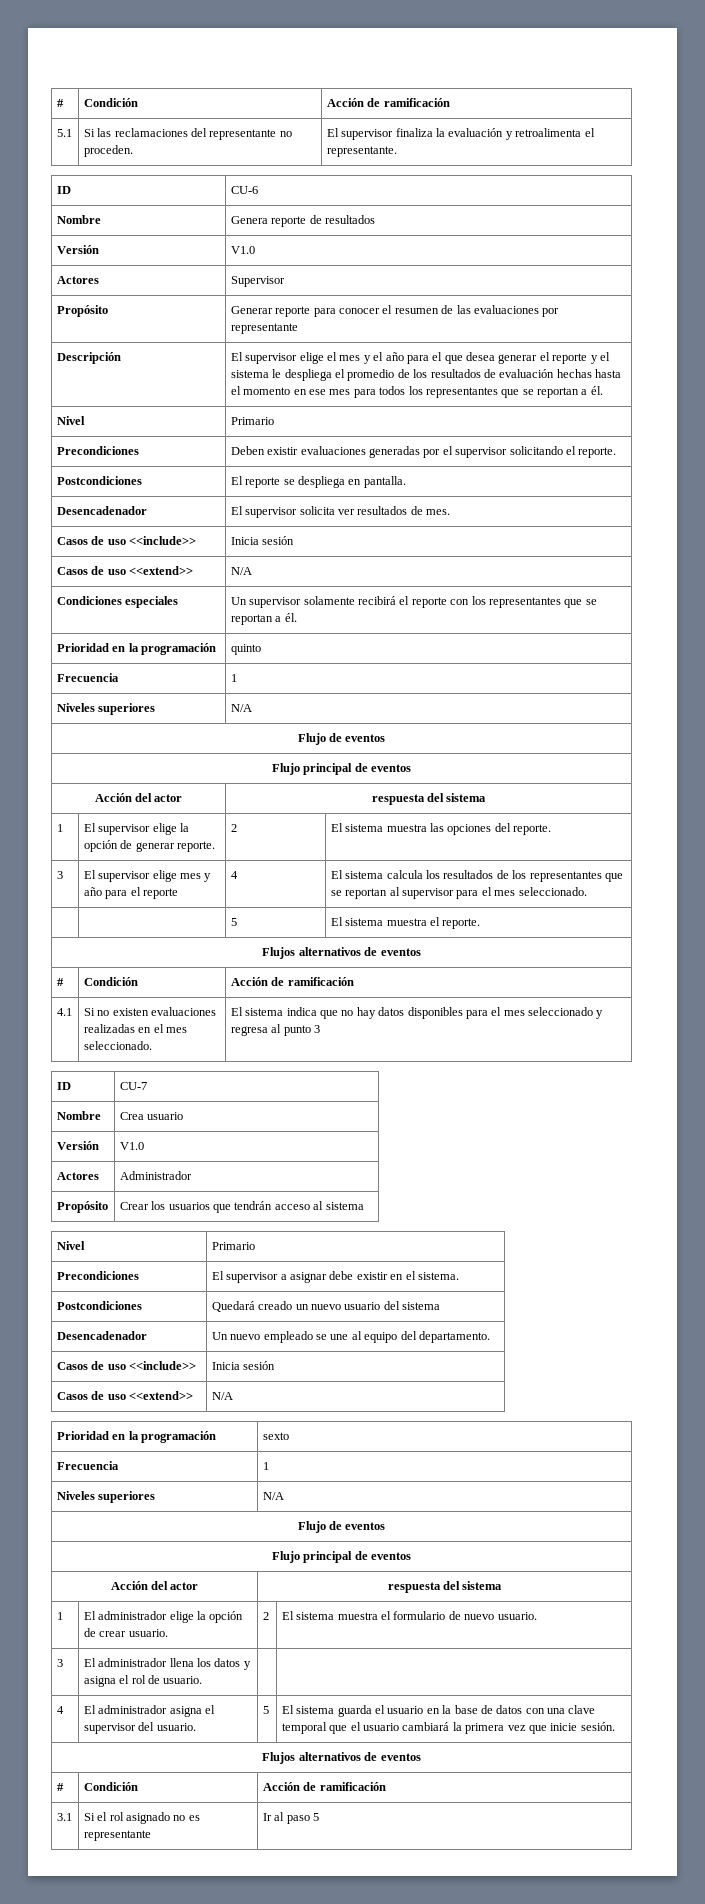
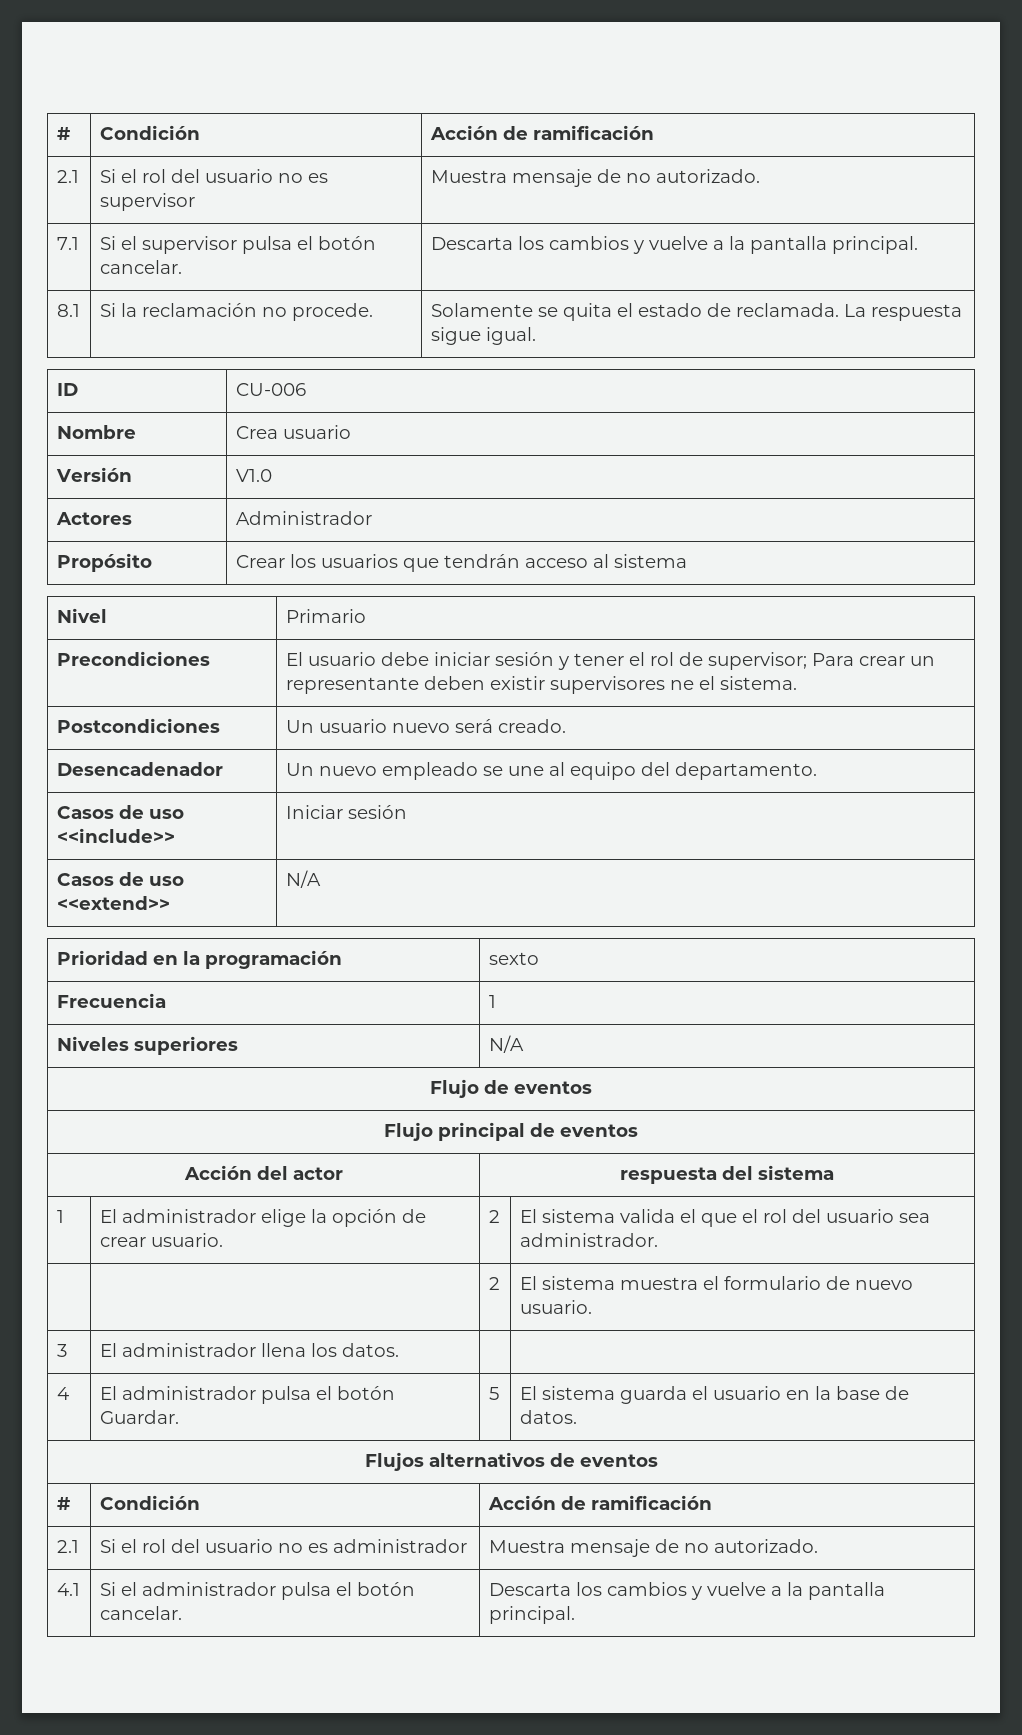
[56,99,64,107] [83,98,138,107] [326,98,450,107] [56,129,72,137] [83,128,292,140] [83,145,133,157] [326,128,595,140] [326,146,397,157] [56,186,71,194] [230,186,258,194] [56,215,101,224] [230,215,376,227] [56,245,99,254] [230,246,255,254] [56,276,99,284] [230,276,285,287] [56,305,108,317] [230,305,560,317] [230,323,298,334] [56,352,121,364] [230,352,610,364] [230,369,622,381] [230,386,603,398] [56,416,85,425] [230,417,274,425] [56,446,139,455] [230,446,617,458] [56,476,142,485] [230,476,406,488] [56,506,147,515] [230,506,451,518] [56,536,197,545] [230,536,295,545] [56,566,194,575] [230,567,252,575] [56,596,179,608] [230,596,597,608] [230,613,297,625] [56,643,217,655] [230,644,261,655] [56,673,119,682] [230,674,237,682] [56,703,156,715] [230,704,252,712] [297,733,386,745] [271,763,412,775] [94,793,183,802] [371,793,487,805] [56,824,63,832] [83,823,190,835] [83,840,216,852] [230,824,237,832] [330,823,552,835] [56,871,63,879] [83,870,212,882] [83,887,179,899] [230,871,238,879] [330,870,623,882] [330,887,587,899] [230,918,237,926] [330,917,481,929] [262,947,421,959] [56,978,64,986] [83,977,138,986] [230,977,354,986] [56,1008,72,1016] [83,1007,217,1016] [83,1024,188,1033] [83,1041,152,1050] [230,1007,604,1019] [230,1024,321,1036] [56,1082,71,1090] [119,1082,147,1090] # | Condición | Acción de ramificación // 5.1 | Si las reclamaciones del representante no proceden. | El supervisor finaliza la evaluación y retroalimenta el representante. // ID | CU-6 // Nombre | Genera reporte de resultados // Versión | V1.0 // Actores | Supervisor // Propósito | Generar reporte para conocer el resumen de las evaluaciones por representante // Descripción | El supervisor elige el mes y el año para el que desea generar el reporte y el sistema le despliega el promedio de los resultados de evaluación hechas hasta el momento en ese mes para todos los representantes que se reportan a él. // Nivel | Primario // Precondiciones | Deben existir evaluaciones generadas por el supervisor solicitando el reporte. // Postcondiciones | El reporte se despliega en pantalla. // Desencadenador | El supervisor solicita ver resultados de mes. // Casos de uso <<include>> | Inicia sesión // Casos de uso <<extend>> | N/A // Condiciones especiales | Un supervisor solamente recibirá el reporte con los representantes que se reportan a él. // Prioridad en la programación | quinto // Frecuencia | 1 // Niveles superiores | N/A // Flujo de eventos // Flujo principal de eventos // Acción del actor | respuesta del sistema // 1 | El supervisor elige la opción de generar reporte. | 2 | El sistema muestra las opciones del reporte. // 3 | El supervisor elige mes y año para el reporte | 4 | El sistema calcula los resultados de los representantes que se reportan al supervisor para el mes seleccionado. // | | 5 | El sistema muestra el reporte. // Flujos alternativos de eventos // # | Condición | Acción de ramificación // 4.1 | Si no existen evaluaciones realizadas en el mes seleccionado. | El sistema indica que no hay datos disponibles para el mes seleccionado y regresa al punto 3 // ID | CU-7 -> [56,127,70,140] [99,125,200,140] [429,125,654,140] [56,170,79,183] [99,169,328,183] [99,193,195,211] [430,169,760,187] [56,237,79,250] [99,236,376,254] [99,260,182,274] [430,236,918,254] [56,304,80,317] [99,303,373,321] [430,303,962,321] [430,327,536,345] [56,383,78,396] [235,383,306,396] # | Condición | Acción de ramificación // 2.1 | Si el rol del usuario no es supervisor | Muestra mensaje de no autorizado. // 7.1 | Si el supervisor pulsa el botón cancelar. | Descarta los cambios y vuelve a la pantalla principal. // 8.1 | Si la reclamación no procede. | Solamente se quita el estado de reclamada. La respuesta sigue igual. // ID | CU-006
[226,1271,459,1283] [56,1301,142,1310] [211,1301,441,1312] supervisor a asignar debe existir en el sistema. // Postcondiciones | Quedará creado un nuevo usuario del sistema -> [307,652,935,670] [285,676,797,694] [56,718,220,733] [285,719,566,733] usuario debe iniciar sesión y tener el rol de supervisor; Para crear un representante deben existir supervisores ne el sistema. // Postcondiciones | Un usuario nuevo será creado.
[211,1362,240,1370] Inicia -> [285,805,343,819] Iniciar
(269, 1616) none -> [519,1209,930,1227] [519,1233,658,1247] [488,1277,500,1290] | El sistema valida el que el rol del usuario sea administrador. // | | 2
[214,1658,251,1670] [83,1675,203,1687] [56,1706,64,1714] [83,1705,216,1717] [83,1722,196,1734] datos y asigna el rol de usuario. | | // 4 | El administrador asigna el supervisor del usuario. -> [341,1343,399,1357] [56,1387,69,1400] [99,1386,395,1404] [99,1410,179,1424] datos. | | // 4 | El administrador pulsa el botón Guardar.
[496,1705,596,1714] [281,1722,615,1734] [262,1752,421,1764] [56,1783,64,1791] [83,1782,138,1791] [262,1782,386,1791] [56,1813,72,1821] [83,1812,200,1824] [83,1830,151,1841] [262,1812,320,1824] datos con una clave temporal que el usuario cambiará la primera vez que inicie sesión. // Flujos alternativos de eventos // # | Condición | Acción de ramificación // 3.1 | Si el rol asignado no es representante | Ir al paso 5 -> [519,1410,577,1424] [364,1452,658,1471] [56,1497,70,1510] [99,1495,200,1510] [487,1495,712,1510] [56,1540,79,1553] [99,1539,467,1553] [488,1539,818,1557] [56,1583,80,1596] [99,1582,415,1600] [99,1606,182,1620] [488,1582,885,1600] [488,1606,575,1624] datos. // Flujos alternativos de eventos // # | Condición | Acción de ramificación // 2.1 | Si el rol del usuario no es administrador | Muestra mensaje de no autorizado. // 4.1 | Si el administrador pulsa el botón cancelar. | Descarta los cambios y vuelve a la pantalla principal.

